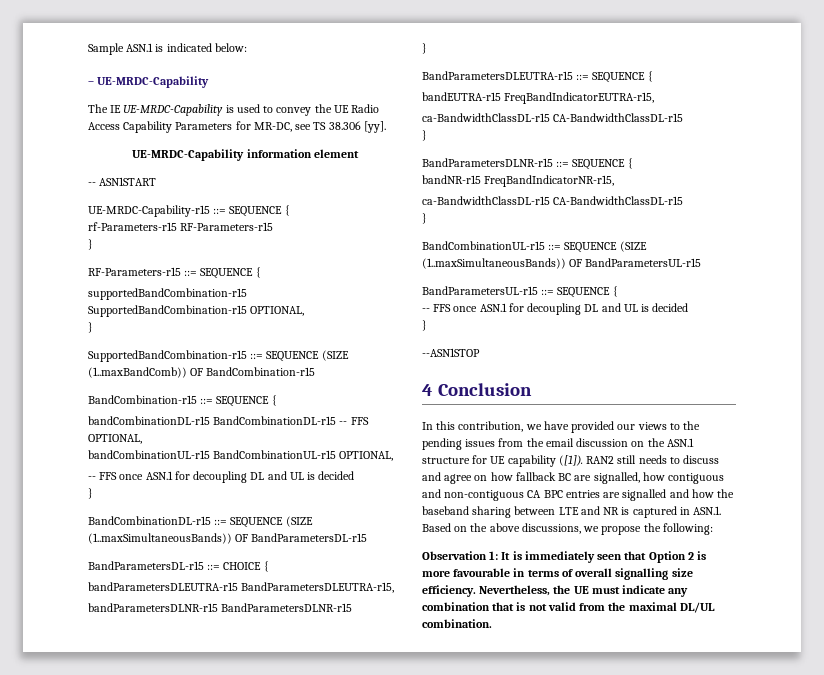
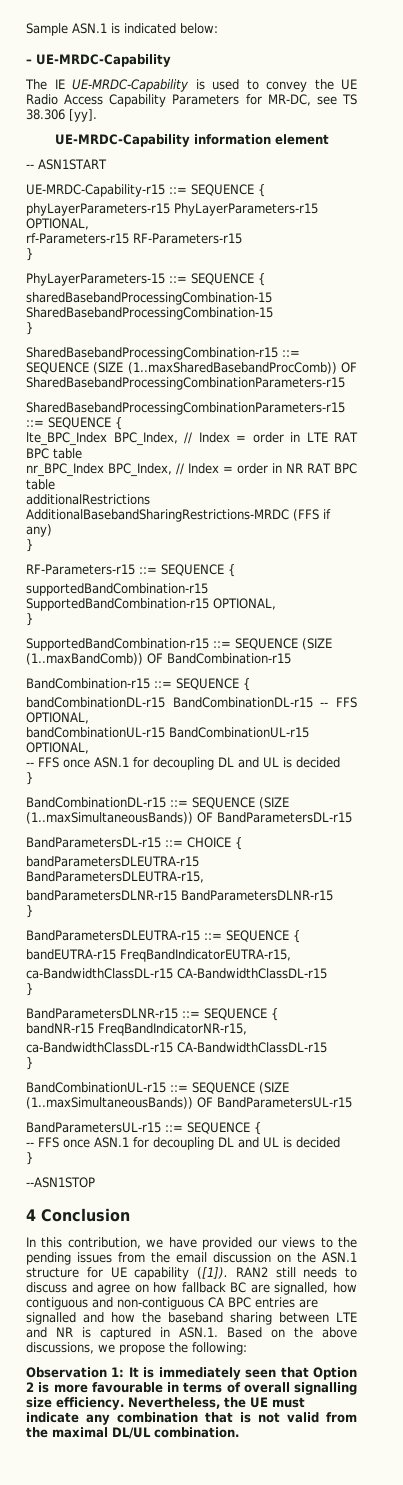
(290, 210) none -> [26,203,318,216] [26,218,89,230] // phyLayerParameters-r15 PhyLayerParameters-r15 OPTIONAL,
(93, 244) none -> [26,273,265,286] [26,292,272,305] [26,307,273,320] [26,322,33,335] [26,347,300,360] [26,362,357,374] [26,377,345,390] [26,402,345,415] [26,417,122,430] [26,432,358,446] [26,448,82,459] [26,463,357,477] [26,479,55,490] [26,494,150,505] [26,509,331,522] [26,524,52,537] [26,539,33,552] // PhyLayerParameters-15 ::= SEQUENCE { // sharedBasebandProcessingCombination-15 SharedBasebandProcessingCombination-15 // } // SharedBasebandProcessingCombination-r15 ::= SEQUENCE (SIZE (1..maxSharedBasebandProcComb)) OF SharedBasebandProcessingCombinationParameters-r15 // SharedBasebandProcessingCombinationParameters-r15 ::= SEQUENCE { // lte_BPC_Index BPC_Index, // Index = order in LTE RAT BPC table // nr_BPC_Index BPC_Index, // Index = order in NR RAT BPC table // additionalRestrictions AdditionalBasebandSharingRestrictions-MRDC (FFS if any) // }

